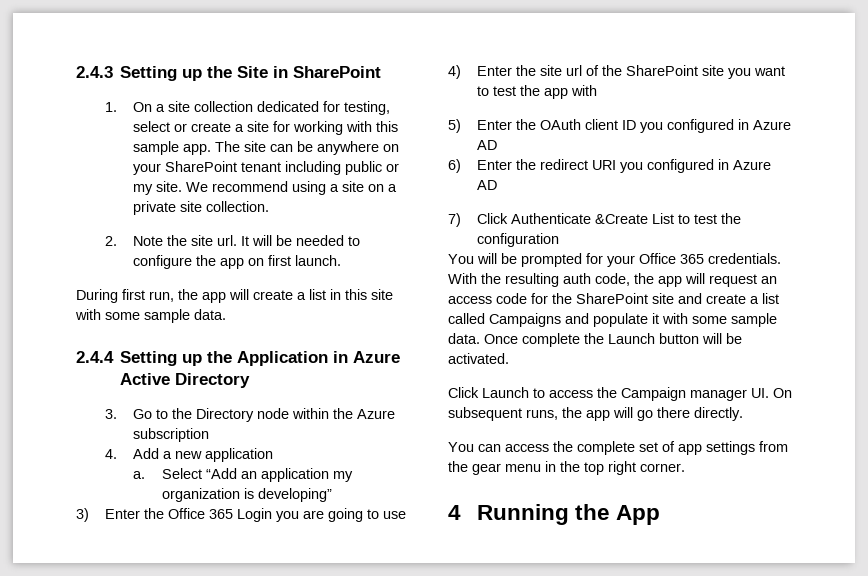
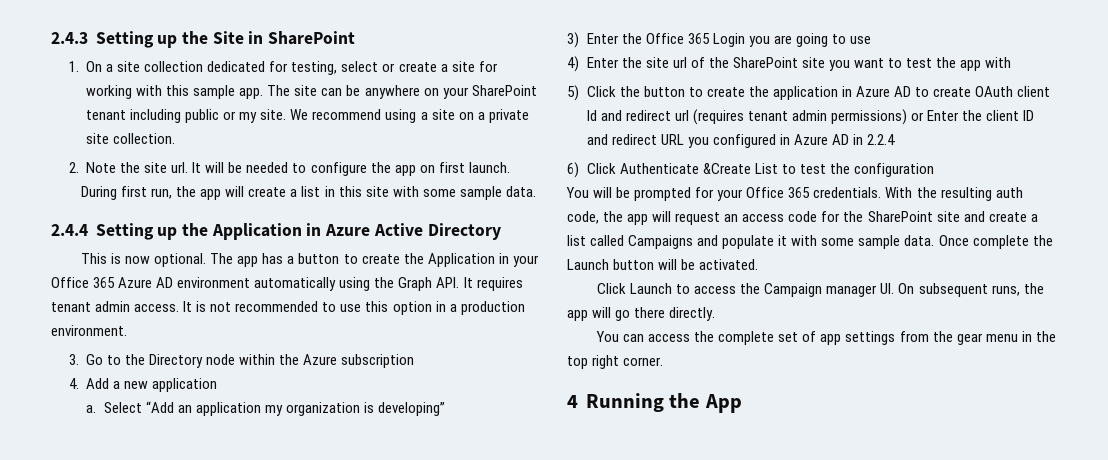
(251, 380) none -> [81,253,539,267] [51,277,523,291] [51,301,525,315] [51,325,127,336] // This is now optional. The app has a button to create the Application in your Office 365 Azure AD environment automatically using the Graph API. It requires tenant admin access. It is not recommended to use this option in a production environment.
[476,119,581,130] Enter the OAuth -> [586,86,1051,100] [586,109,982,125] Click the button to create the application in Azure AD to create OAuth client Id and redirect url (requires tenant admin permissions) or Enter the
[639,119,791,133] [476,140,497,150] [448,159,771,173] [476,180,497,190] [448,213,461,227] you configured in Azure AD // 6) Enter the redirect URI you configured in Azure AD // 7) -> [586,134,895,148] [567,162,579,178] and redirect URL you configured in Azure AD in 2.2.4 // 6)

